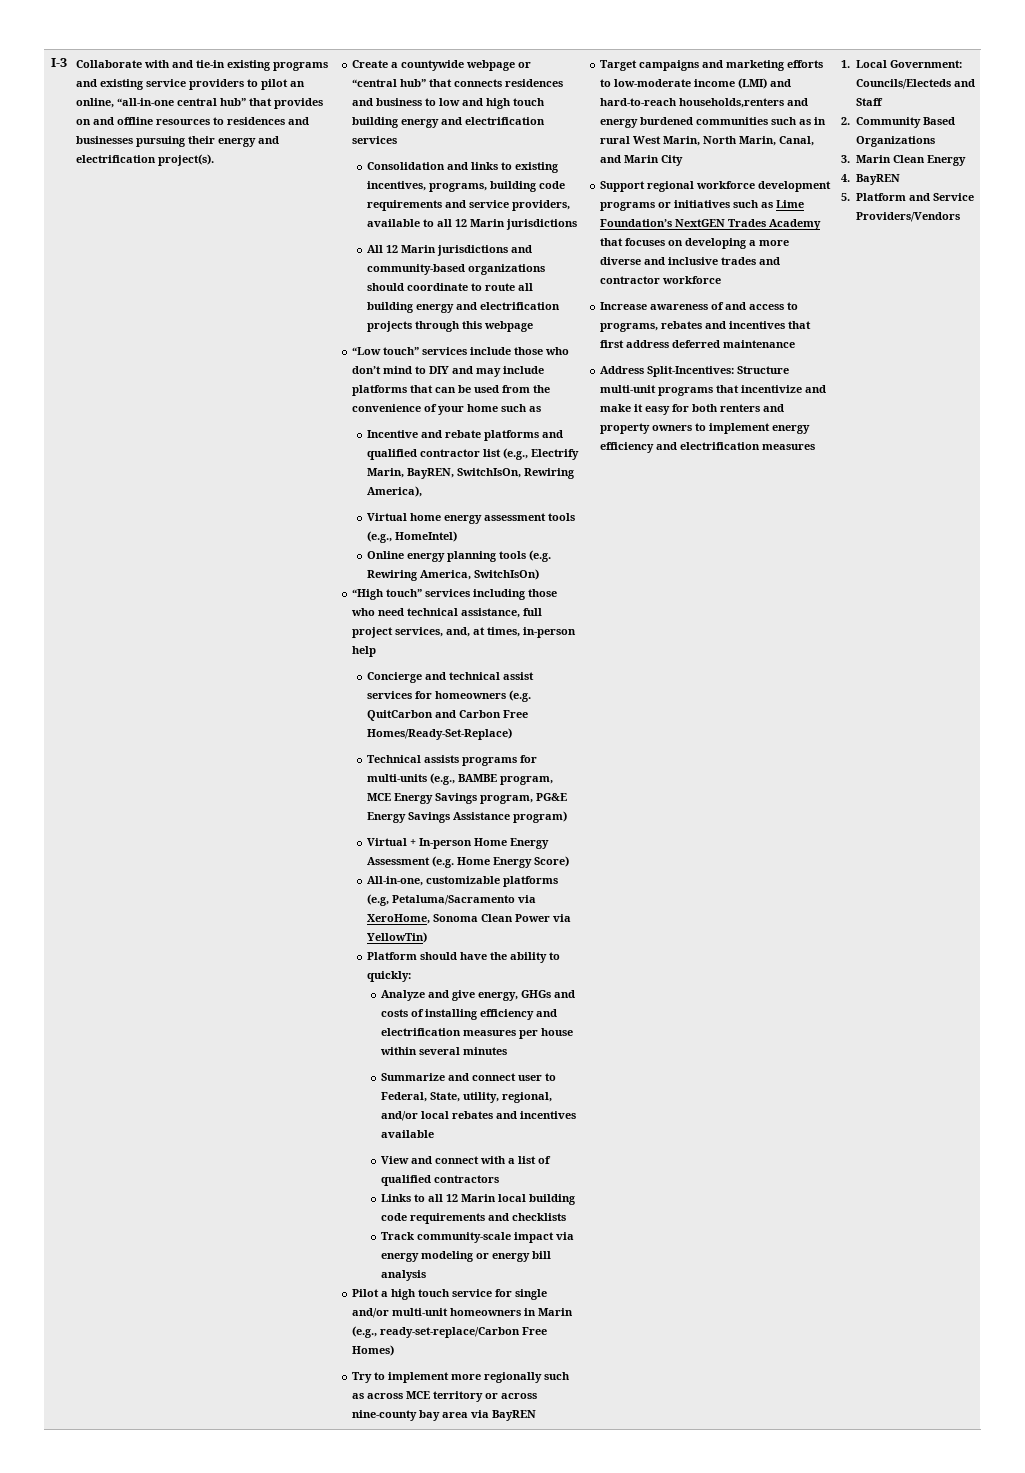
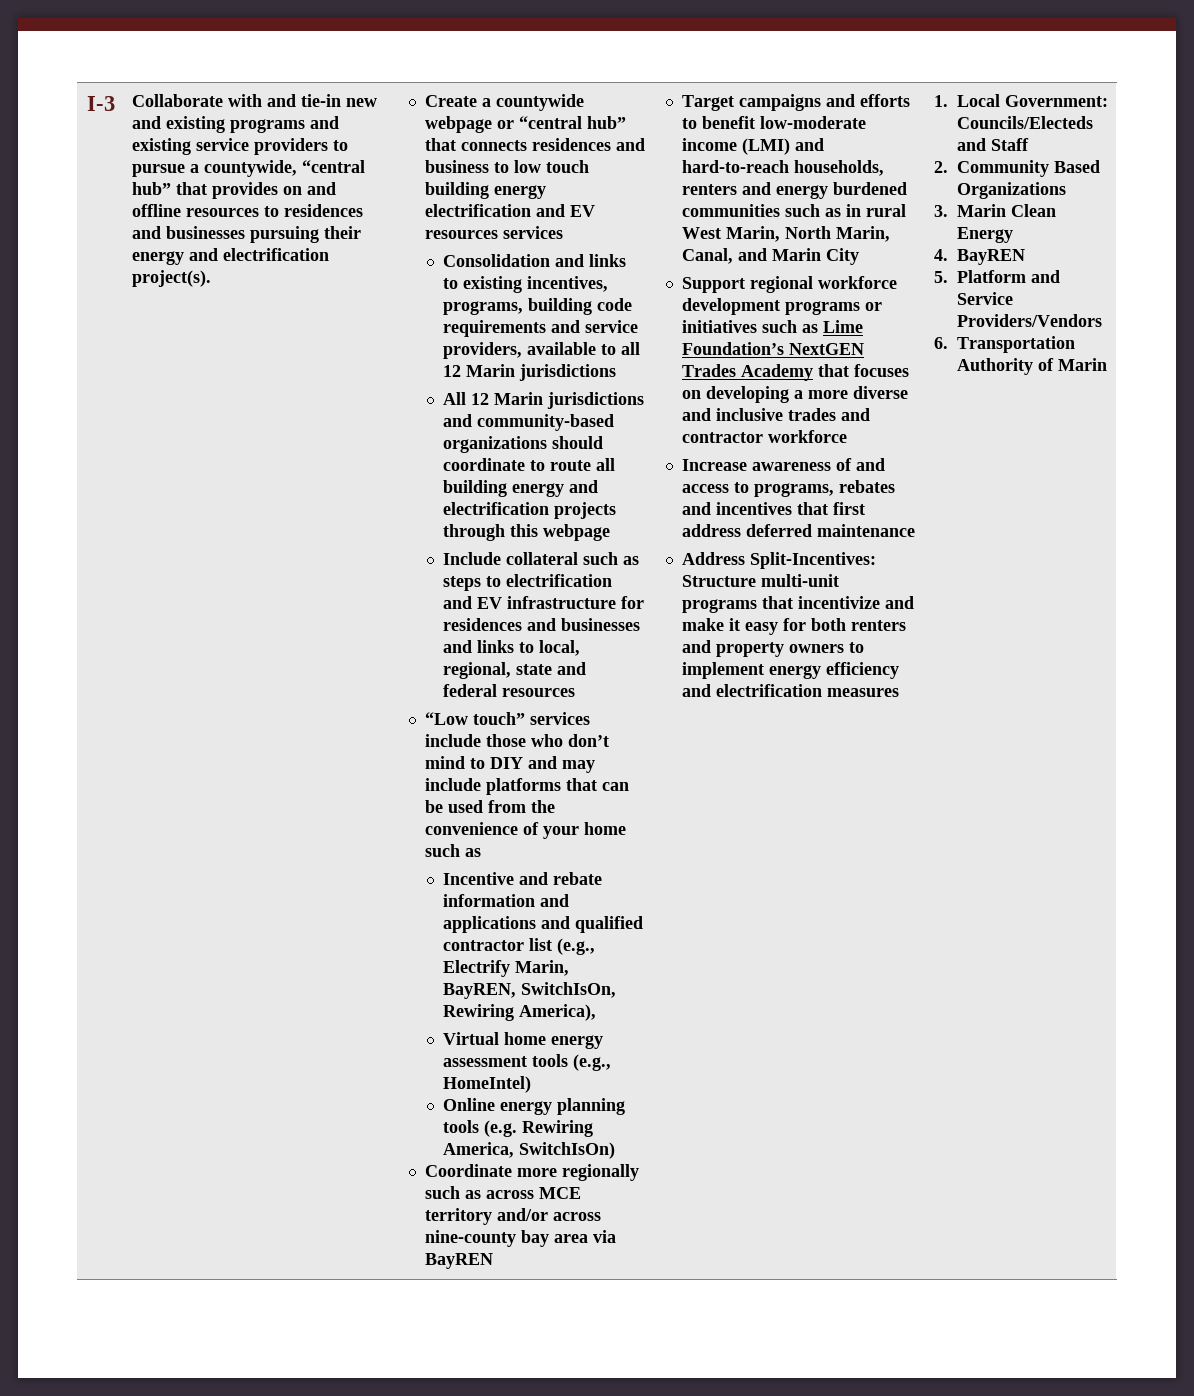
(226, 64) none -> [345,98,377,107] [131,116,161,129] new and
[261,79,306,90] [76,98,218,108] pilot an online, “all-in-one central -> [131,160,365,177] pursue a countywide, “central
[462,98,512,109] and high -> (541, 166) none
[441,117,546,125] and electrification -> [424,204,595,217] [424,230,498,239] electrification and EV resources
(533, 326) none -> [443,552,640,565] [443,574,613,591] [443,596,645,609] [443,618,641,631] [443,640,581,656] [443,662,587,679] [443,684,576,697] // Include collateral such as steps to electrification and EV infrastructure for residences and businesses and links to local, regional, state and federal resources
[483,430,539,441] platforms -> [443,894,570,907] [443,916,537,933] information and applications
[352,589,558,600] [351,608,543,618] [352,627,577,638] [352,646,377,657] [366,672,534,683] [366,690,531,702] [366,710,528,721] [366,728,512,740] [366,755,537,766] [366,773,553,785] [366,793,567,804] [366,811,567,823] [366,838,549,849] [366,856,569,868] [366,876,558,887] [366,894,536,906] [366,914,571,924] [366,932,427,943] [366,952,560,963] [366,971,411,982] [381,990,576,1001] [381,1009,558,1020] [381,1028,574,1039] [380,1047,508,1055] [381,1073,557,1081] [381,1092,553,1103] [381,1111,577,1121] [381,1130,435,1138] [381,1156,552,1164] [381,1175,500,1186] [381,1194,577,1205] [381,1213,567,1224] [381,1232,575,1243] [381,1251,552,1262] [381,1270,427,1281] [352,1289,548,1300] [352,1308,574,1318] [352,1326,548,1338] [352,1345,395,1356] [352,1372,450,1383] “High touch” services including those who need technical assistance, full project services, and, at times, in-person help // Concierge and technical assist services for homeowners (e.g. QuitCarbon and Carbon Free Homes/Ready-Set-Replace) // Technical assists programs for multi-units (e.g., BAMBE program, MCE Energy Savings program, PG&E Energy Savings Assistance program) // Virtual + In-person Home Energy Assessment (e.g. Home Energy Score) // All-in-one, customizable platforms (e.g, Petaluma/Sacramento via XeroHome, Sonoma Clean Power via YellowTin) // Platform should have the ability to quickly: // Analyze and give energy, GHGs and costs of installing efficiency and electrification measures per house within several minutes // Summarize and connect user to Federal, State, utility, regional, and/or local rebates and incentives available // View and connect with a list of qualified contractors // Links to all 12 Marin local building code requirements and checklists // Track community-scale impact via energy modeling or energy bill analysis // Pilot a high touch service for single and/or multi-unit homeowners in Marin (e.g., ready-set-replace/Carbon Free Homes) // Try to implement -> [424,1164,512,1177] Coordinate
[485,1393,499,1399] or -> [496,1208,548,1221] and/or
[726,60,786,71] marketing -> (855, 100) none
(612, 83) none -> [701,116,755,129] benefit
[679,98,785,108] households,renters -> [793,160,884,176] [681,184,737,195] households, renters
(960, 217) none -> [933,336,1075,353] [956,358,1107,375] // 6. Transportation Authority of Marin

